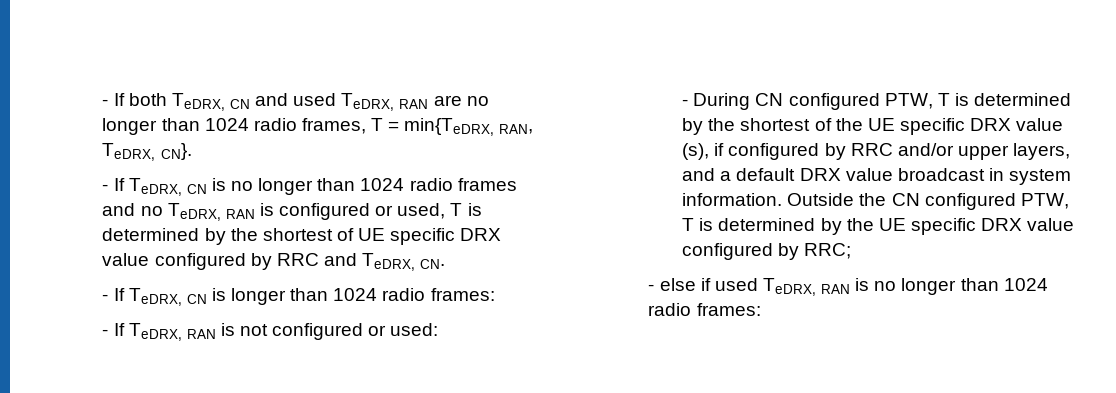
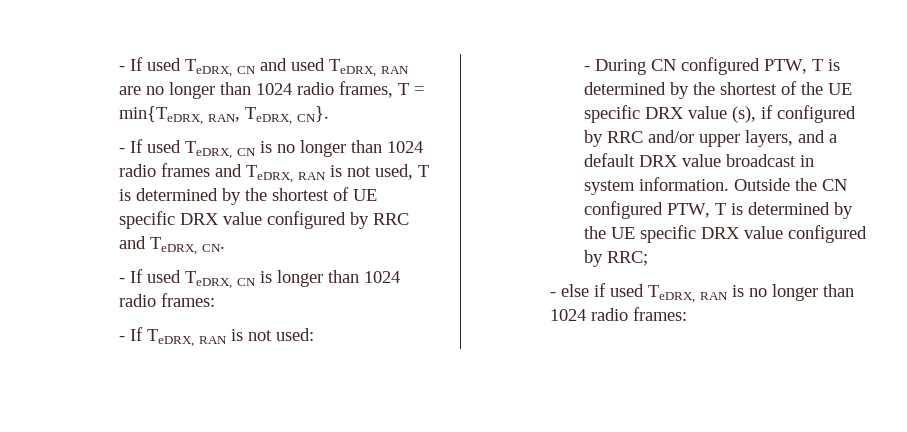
[102,93,167,106] - If both -> [119,57,182,71] - If used
(125, 184) none -> [147,140,182,153] used
[140,203,394,221] no TeDRX, RAN is configured or -> [246,165,372,183] TeDRX, RAN is not
(125, 294) none -> [147,270,182,283] used
[272,323,387,340] configured or -> (273, 335) none

